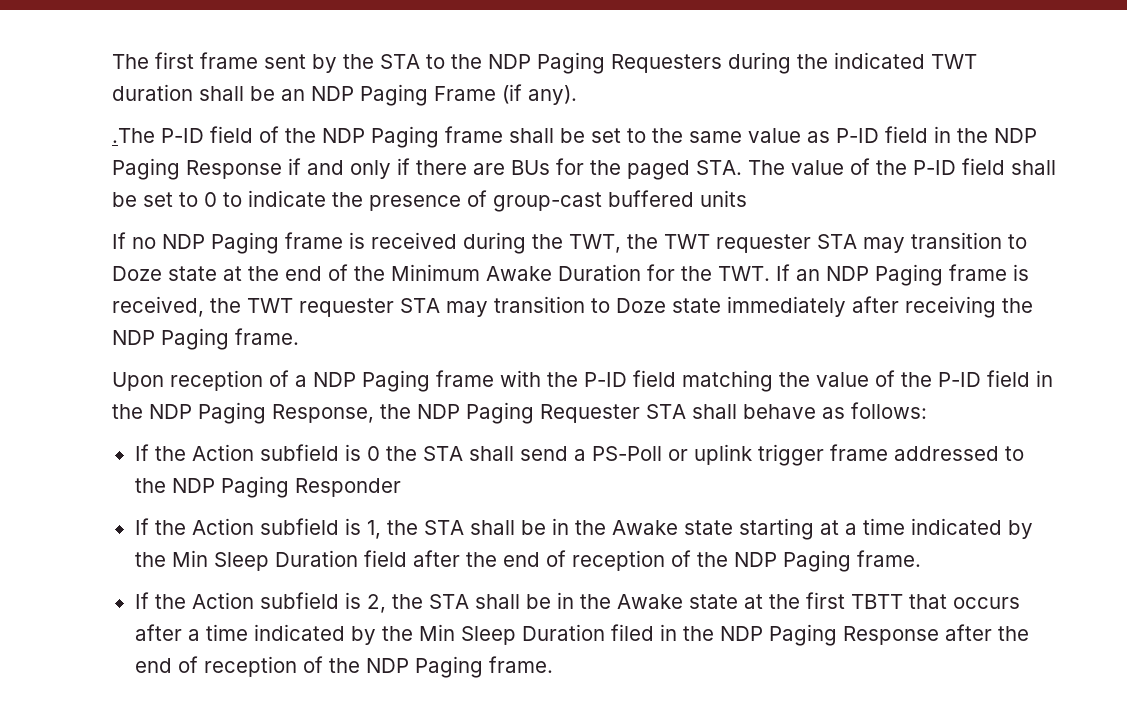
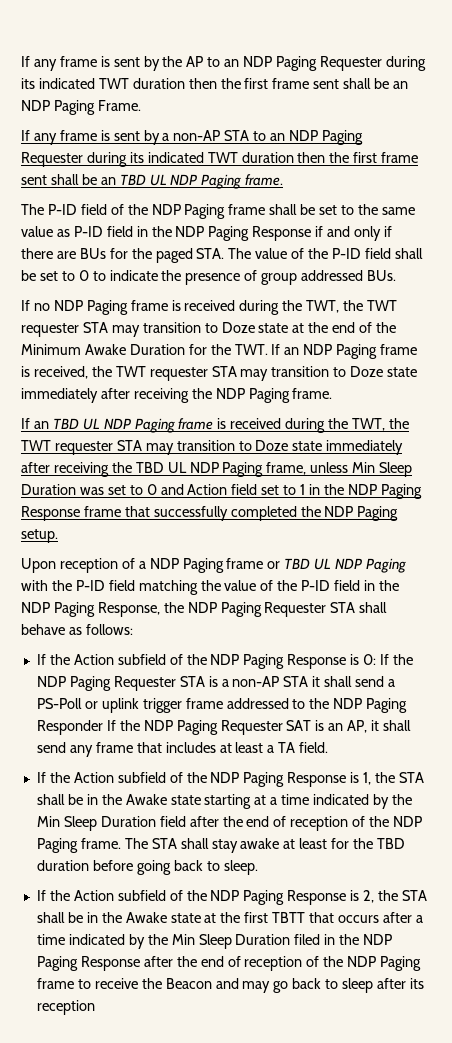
[112,52,977,74] [112,84,193,101] The first frame sent by the STA to the NDP Paging Requesters during the indicated TWT duration -> [21,56,426,71] [21,78,340,89] If any frame is sent by the AP to an NDP Paging Requester during its indicated TWT duration then the first frame sent
[434,84,577,105] [112,128,155,143] Frame (if any). // .The -> [97,100,141,111] [21,130,363,145] [21,152,419,167] [21,174,284,189] [21,204,44,215] Frame. // If any frame is sent by a non-AP STA to an NDP Paging Requester during its indicated TWT duration then the first frame sent shall be an TBD UL NDP Paging frame. // The
[493,190,747,212] group-cast buffered units -> [261,270,397,285] group addressed BUs.
(299, 336) none -> [21,418,409,433] [21,440,404,455] [21,462,413,477] [21,484,422,499] [21,506,399,521] [21,529,58,543] // If an TBD UL NDP Paging frame is received during the TWT, the TWT requester STA may transition to Doze state immediately after receiving the TBD UL NDP Paging frame, unless Min Sleep Duration was set to 0 and Action field set to 1 in the NDP Paging Response frame that successfully completed the NDP Paging setup.
(494, 378) none -> [267,558,407,573] or TBD UL NDP Paging
[344,444,463,461] is 0 the STA -> [169,654,413,669] [36,676,321,691] of the NDP Paging Response is 0: If the NDP Paging Requester STA is a non-AP STA it
[134,518,339,535] // If the Action subfield -> [106,720,411,735] [36,742,329,757] [36,772,347,787] If the NDP Paging Requester SAT is an AP, it shall send any frame that includes at least a TA field. // If the Action subfield of the NDP Paging Response
[134,592,339,609] // If the Action subfield -> [124,838,406,853] [36,860,258,875] [36,890,347,905] The STA shall stay awake at least for the TBD duration before going back to sleep. // If the Action subfield of the NDP Paging Response
[488,656,553,673] frame. -> [36,978,424,993] [36,1000,95,1015] frame to receive the Beacon and may go back to sleep after its reception

